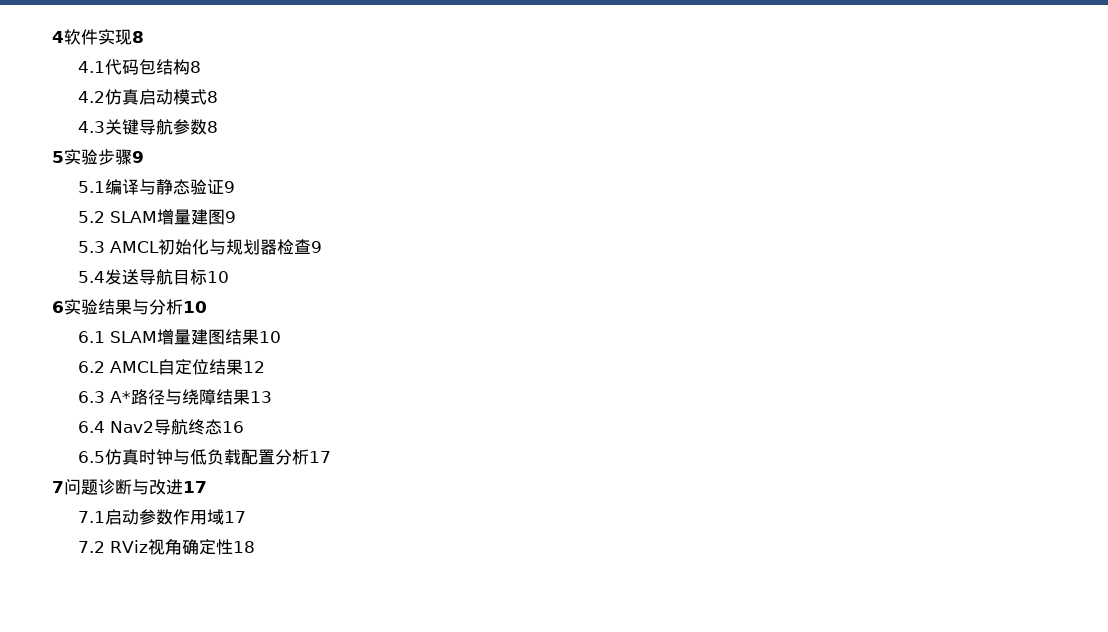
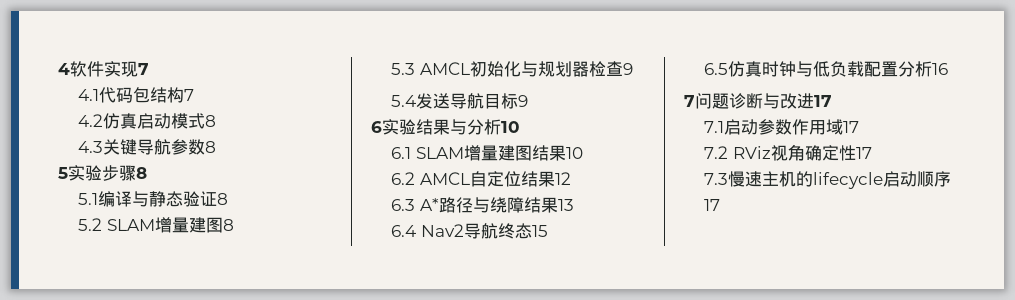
[132,31,144,43] 8 -> [138,63,149,75] 7
[190,61,202,73] 8 -> [184,89,195,101] 7
[132,151,144,163] 9 -> [136,167,147,179] 8
[224,181,236,193] 9 -> [217,193,229,205] 8
[225,211,237,223] 9 -> [222,219,234,231] 8
[207,271,230,283] 10 -> [518,95,529,107] 9
[222,421,245,433] 16 -> [531,225,548,237] 15
[309,451,332,463] 17 -> [932,63,949,75] 16
[233,541,256,553] 18 -> [855,147,872,159] [704,171,952,189] [704,199,721,211] 17 // 7.3慢速主机的lifecycle启动顺序17

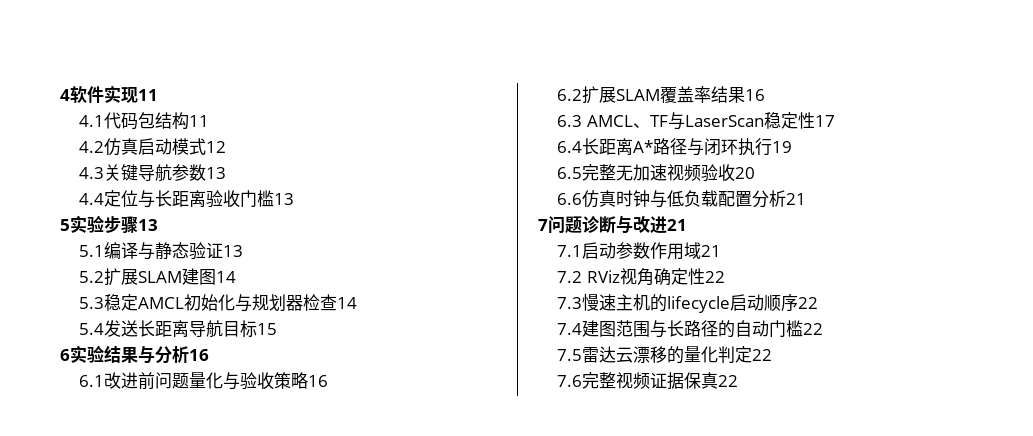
[138,63,149,75] 7 -> [138,89,158,101] 11
[184,89,195,101] 7 -> [189,115,210,127] 11
[205,115,217,127] 8 -> [206,141,227,153] 12
[205,141,217,153] 8 -> [206,167,227,179] [79,190,295,208] 13 // 4.4定位与长距离验收门槛13
[136,167,147,179] 8 -> [138,219,158,231] 13
[217,193,229,205] 8 -> [223,245,244,257] 13
[106,217,234,233] SLAM增量建图8 -> [104,268,237,286] 扩展SLAM建图14
(416, 69) none -> [104,294,139,311] 稳定
[622,63,633,75] 9 -> [337,297,358,309] 14
(451, 101) none -> [138,320,190,337] 长距离
[518,95,529,107] 9 -> [257,323,278,335] 15
[501,121,520,133] 10 -> [189,349,209,361] 16
[415,145,583,161] [391,171,571,187] [391,197,574,213] [391,223,548,239] [704,63,729,75] SLAM增量建图结果10 // 6.2 AMCL自定位结果12 // 6.3 A*路径与绕障结果13 // 6.4 Nav2导航终态15 // 6.5 -> [104,372,329,390] [557,86,766,104] [557,112,835,130] [557,138,793,156] [557,164,756,182] [557,193,583,205] 改进前问题量化与验收策略16 // 6.2扩展SLAM覆盖率结果16 // 6.3 AMCL、TF与LaserScan稳定性17 // 6.4长距离A*路径与闭环执行19 // 6.5完整无加速视频验收20 // 6.6
[932,63,949,75] 16 -> [786,193,807,205] 21
[814,95,832,107] 17 -> [667,219,687,231] 21
[843,121,860,133] 17 -> [701,245,722,257] 21
[855,147,872,159] 17 -> [704,271,725,283] 22
[704,199,721,211] 17 -> [798,297,819,309] [557,320,824,338] [557,346,773,364] [557,372,739,390] 22 // 7.4建图范围与长路径的自动门槛22 // 7.5雷达云漂移的量化判定22 // 7.6完整视频证据保真22

